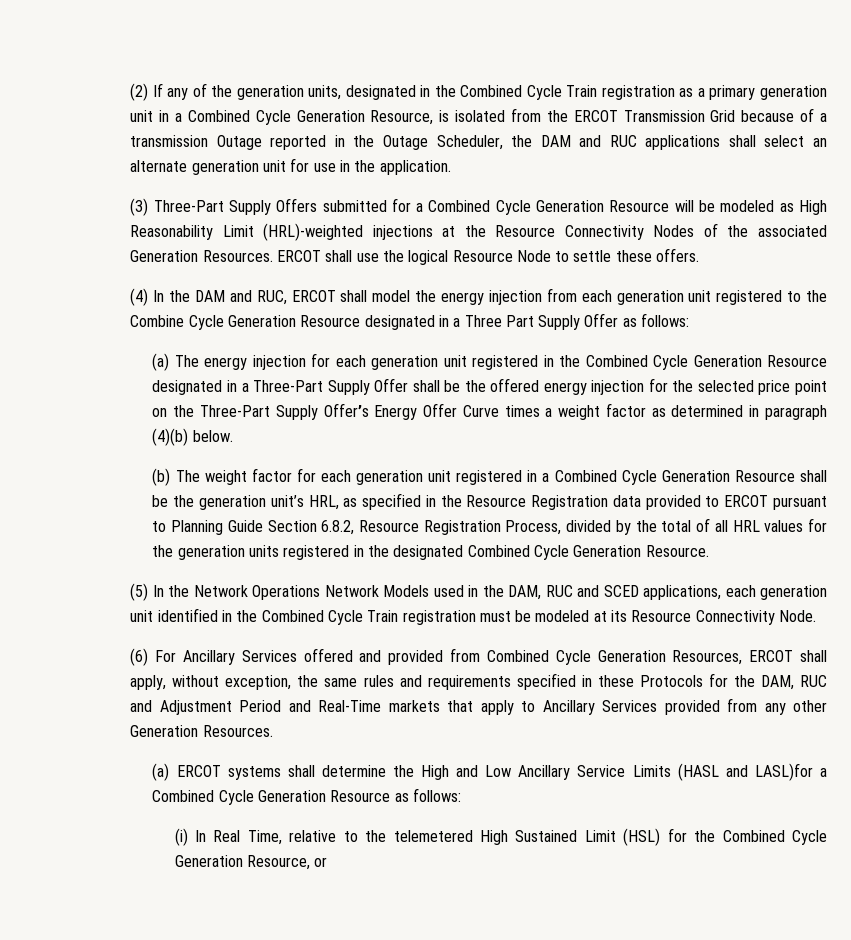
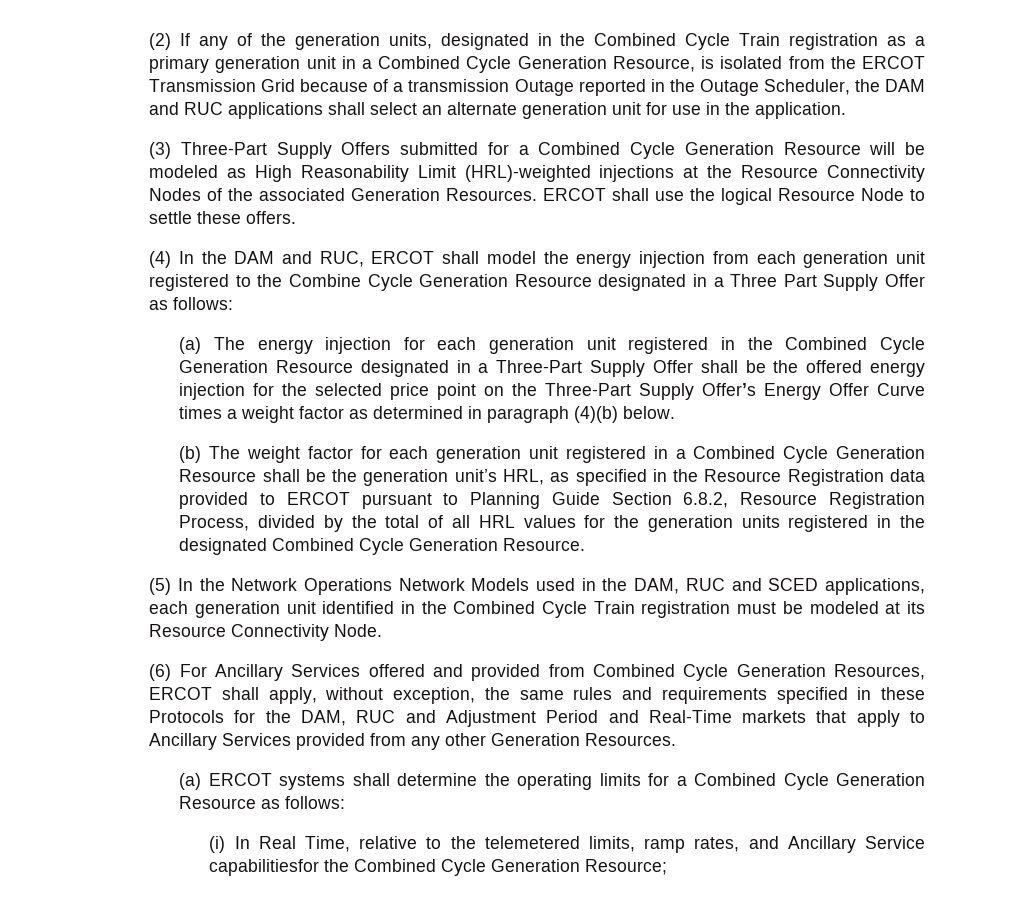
[421,763,813,781] High and Low Ancillary Service Limits (HASL and LASL)for -> [517,773,670,790] operating limits for
[479,828,827,846] [174,855,328,870] High Sustained Limit (HSL) for the Combined Cycle Generation Resource, or -> [588,836,925,853] [209,859,668,876] limits, ramp rates, and Ancillary Service capabilitiesfor the Combined Cycle Generation Resource;

